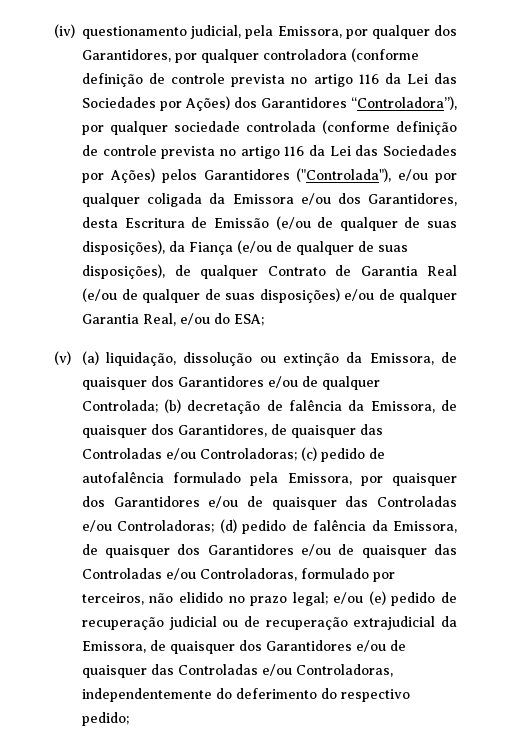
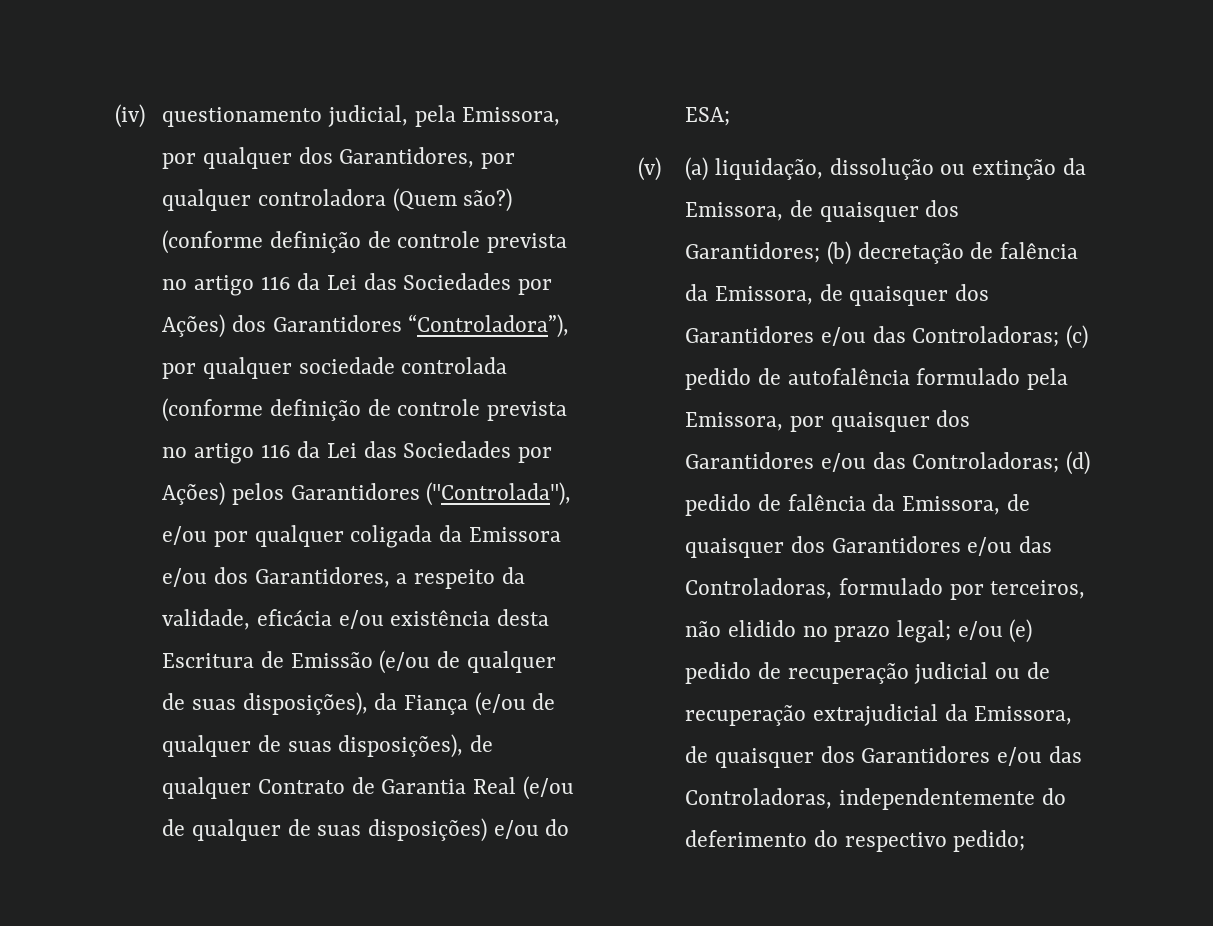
(347, 54) none -> [392,188,513,212] (Quem são?)
(457, 199) none -> [396,567,525,589] [162,609,491,630] a respeito da validade, eficácia e/ou existência
[378,289,457,303] [82,313,210,326] de qualquer Garantia Real, e/ou -> (539, 829) none
[177,376,380,390] [81,400,158,413] Garantidores e/ou de qualquer Controlada; -> [685,242,821,263] Garantidores;
[177,424,383,438] [81,448,196,460] Garantidores, de quaisquer das Controladas e/ou -> [685,326,906,346] Garantidores e/ou das
[246,496,458,510] [81,520,112,532] de quaisquer das Controladas e/ou -> [872,452,906,469] das
[338,544,458,558] [81,568,196,580] de quaisquer das Controladas e/ou -> [1018,536,1052,553] das
[389,640,406,651] [81,664,292,678] de quaisquer das Controladas e/ou -> [1048,746,1082,763] das

